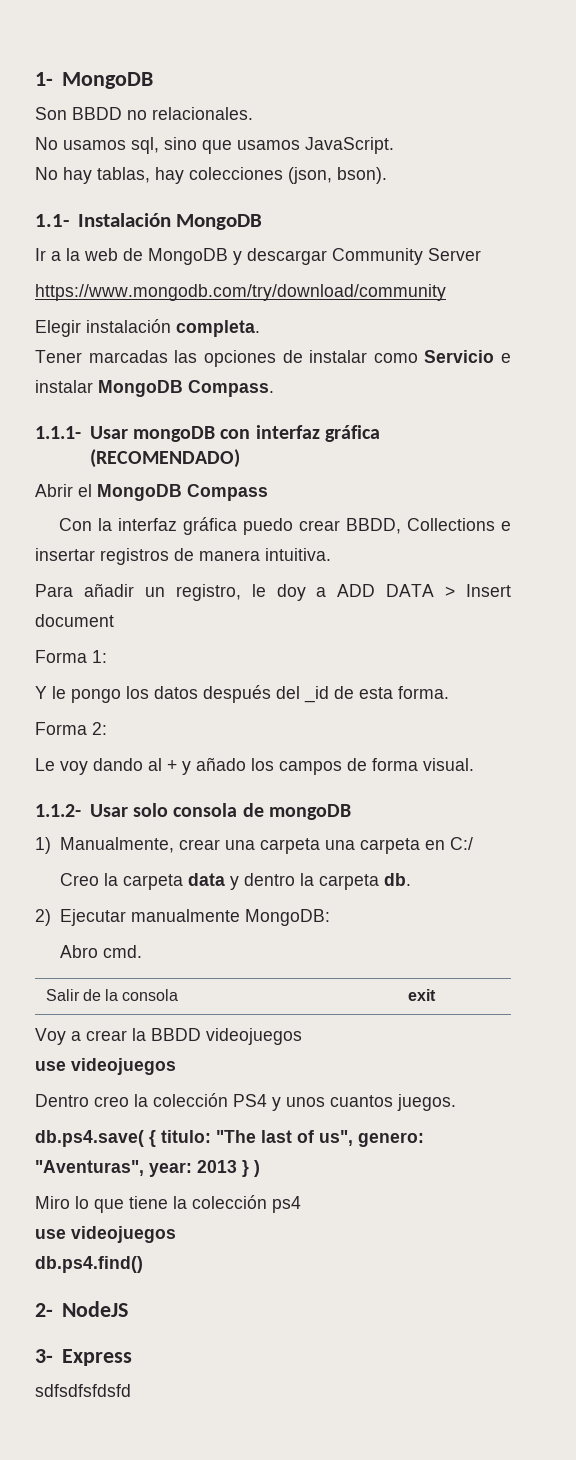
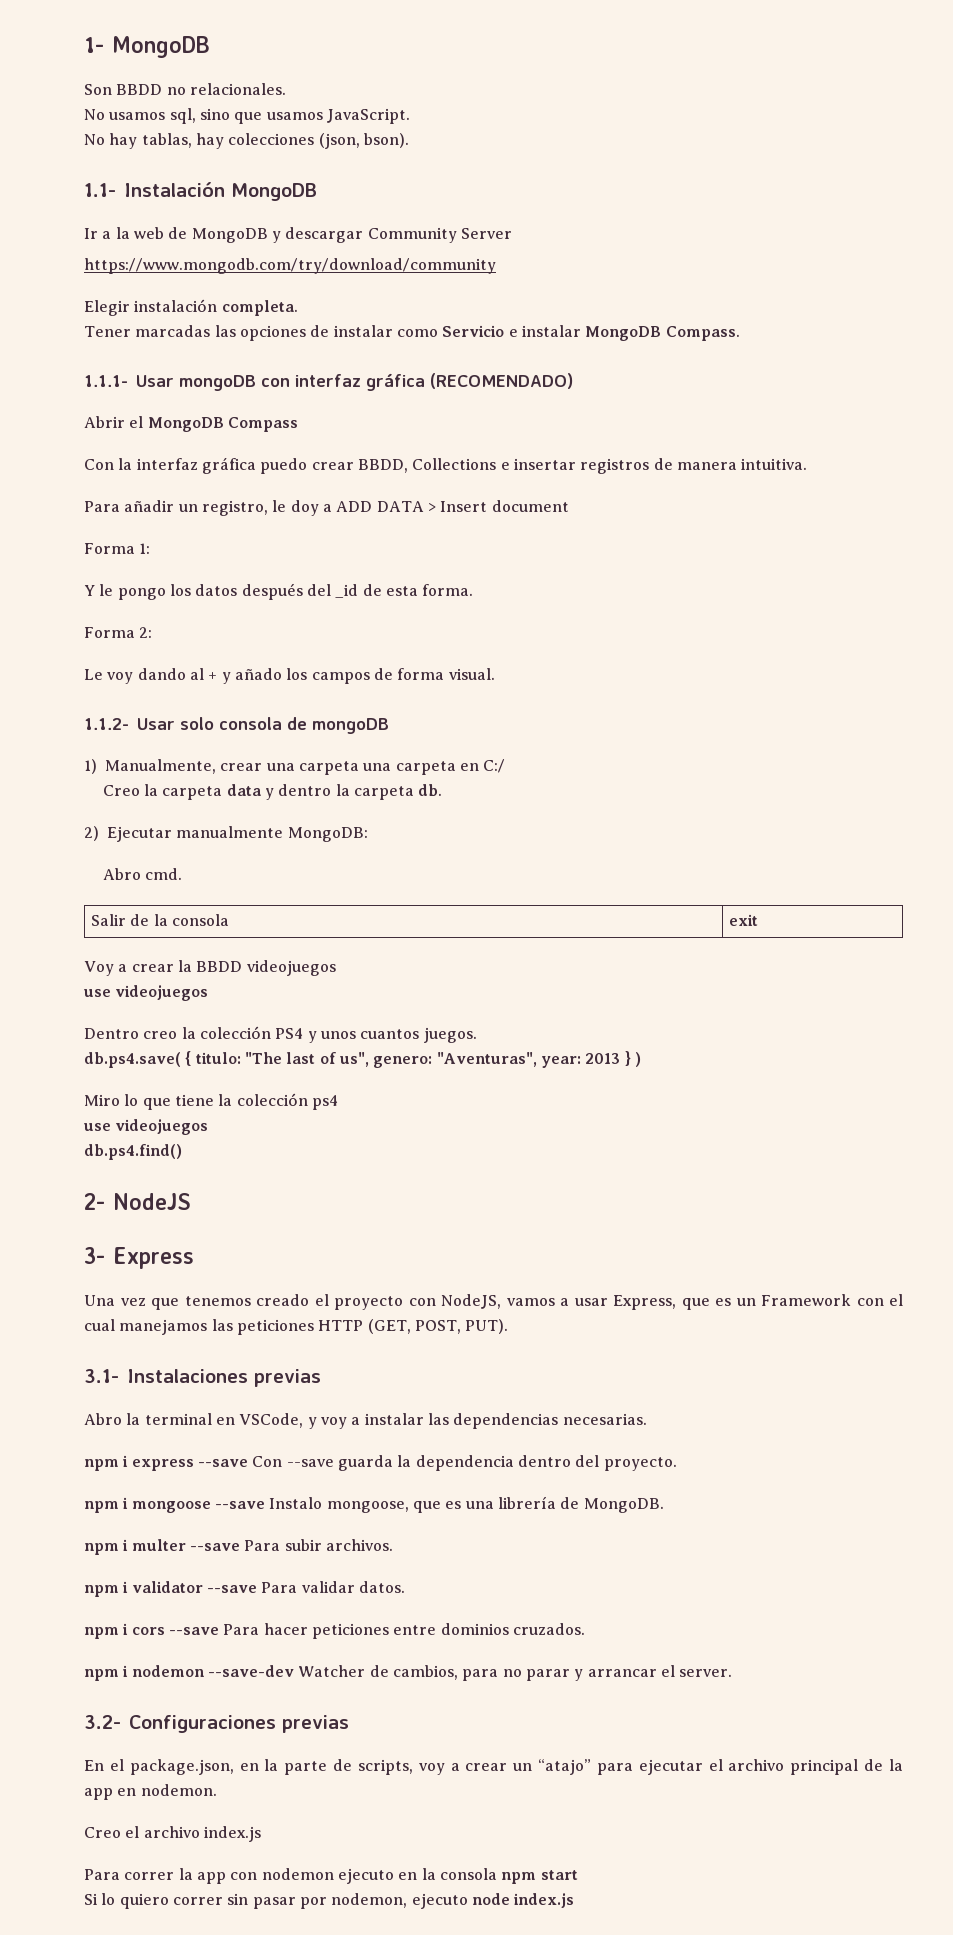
[35,1384,131,1397] sdfsdfsfdsfd -> [84,1294,903,1310] [84,1319,509,1335] [84,1369,321,1387] [84,1413,647,1429] [84,1455,677,1471] [84,1496,664,1513] [84,1539,393,1555] [84,1581,405,1597] [84,1623,585,1639] [84,1665,733,1681] [84,1715,349,1733] [84,1759,904,1775] [84,1784,217,1800] [84,1826,261,1842] [84,1868,578,1884] [84,1893,575,1909] Una vez que tenemos creado el proyecto con NodeJS, vamos a usar Express, que es un Framework con el cual manejamos las peticiones HTTP (GET, POST, PUT). // 3.1- Instalaciones previas // Abro la terminal en VSCode, y voy a instalar las dependencias necesarias. // npm i express --save Con --save guarda la dependencia dentro del proyecto. // npm i mongoose --save Instalo mongoose, que es una librería de MongoDB. // npm i multer --save Para subir archivos. // npm i validator --save Para validar datos. // npm i cors --save Para hacer peticiones entre dominios cruzados. // npm i nodemon --save-dev Watcher de cambios, para no parar y arrancar el server. // 3.2- Configuraciones previas // En el package.json, en la parte de scripts, voy a crear un “atajo” para ejecutar el archivo principal de la app en nodemon. // Creo el archivo index.js // Para correr la app con nodemon ejecuto en la consola npm start // Si lo quiero correr sin pasar por nodemon, ejecuto node index.js

